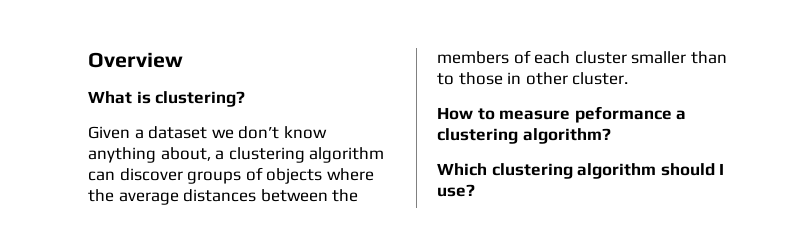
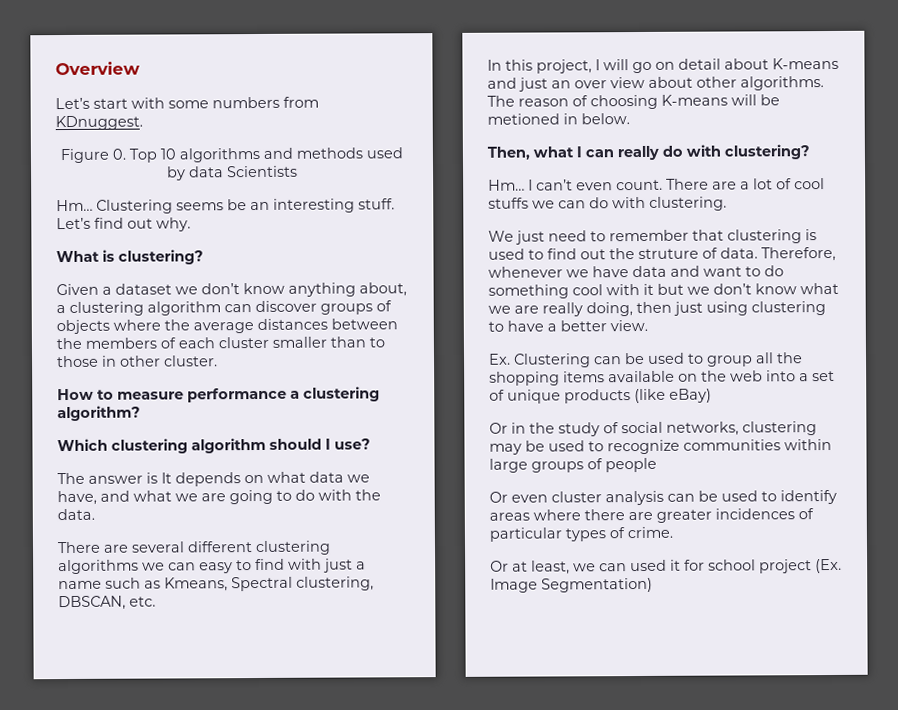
(183, 60) none -> [55,96,319,110] [55,115,143,131] [60,147,403,164] [167,165,298,181] [56,198,395,214] [56,217,191,232] // Let’s start with some numbers from KDnuggest. // Figure 0. Top 10 algorithms and methods used by data Scientists // Hm… Clustering seems be an interesting stuff. Let’s find out why.
[574,106,672,123] peformance -> [187,387,287,403] performance
(475, 190) none -> [57,471,370,487] [57,489,381,506] [57,508,95,521] [57,540,331,556] [58,558,366,575] [58,576,374,592] [58,595,156,611] [487,57,839,74] [487,76,824,92] [487,94,780,110] [487,113,630,125] [487,144,810,161] [488,178,825,191] [488,196,727,211] [488,229,817,245] [488,246,836,262] [488,265,784,278] [488,282,839,299] [488,301,826,317] [488,319,648,332] [488,352,803,368] [489,370,835,386] [489,388,712,404] [489,421,817,437] [489,438,832,455] [489,457,657,473] [489,489,837,506] [489,508,814,523] [489,526,673,542] [490,558,842,575] [490,577,653,593] // The answer is It depends on what data we have, and what we are going to do with the data. // There are several different clustering algorithms we can easy to find with just a name such as Kmeans, Spectral clustering, DBSCAN, etc. // In this project, I will go on detail about K-means and just an over view about other algorithms. The reason of choosing K-means will be metioned in below. // Then, what I can really do with clustering? // Hm… I can’t even count. There are a lot of cool stuffs we can do with clustering. // We just need to remember that clustering is used to find out the struture of data. Therefore, whenever we have data and want to do something cool with it but we don’t know what we are really doing, then just using clustering to have a better view. // Ex. Clustering can be used to group all the shopping items available on the web into a set of unique products (like eBay) // Or in the study of social networks, clustering may be used to recognize communities within large groups of people // Or even cluster analysis can be used to identify areas where there are greater incidences of particular types of crime. // Or at least, we can used it for school project (Ex. Image Segmentation)

